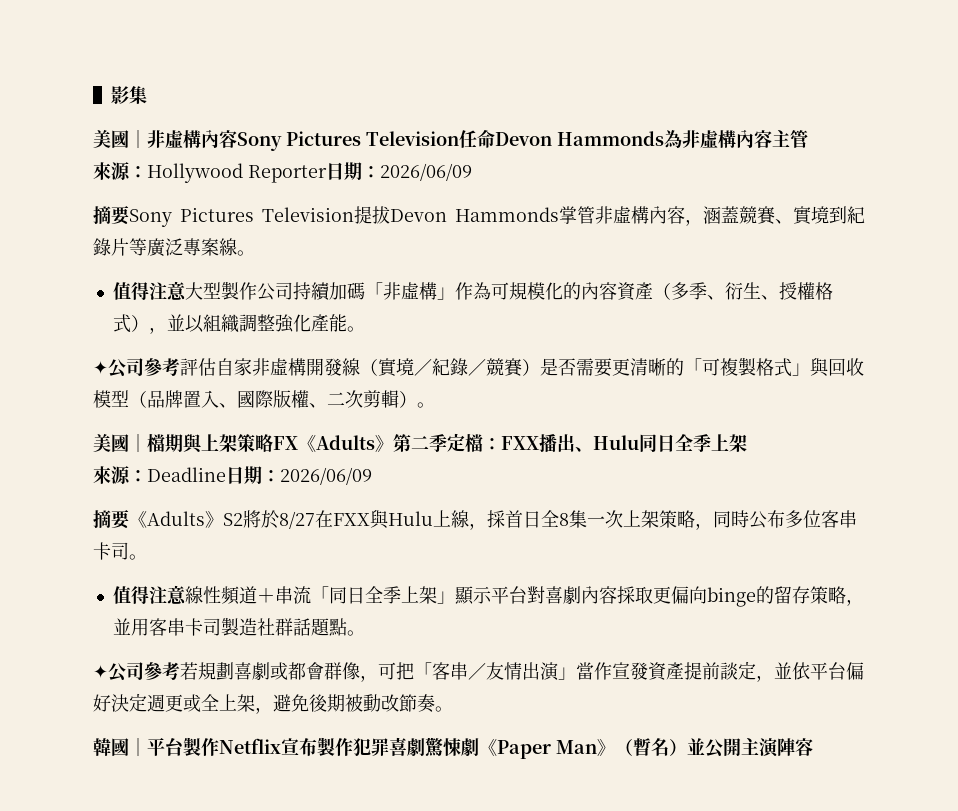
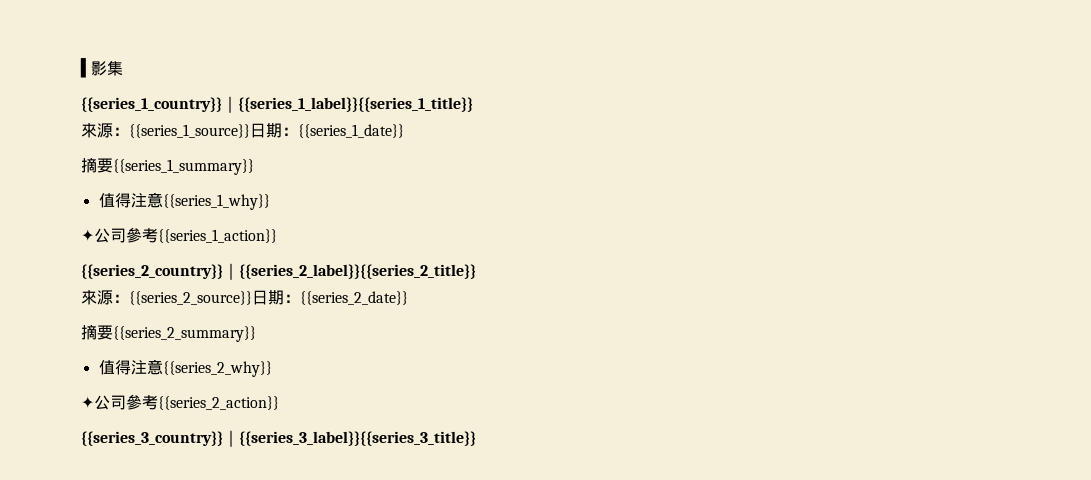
[93,129,808,151] [93,162,472,183] [93,206,865,227] [93,238,255,257] [112,281,833,301] [112,314,365,334] [93,357,864,378] [93,390,435,408] [93,433,747,454] [93,466,372,485] [93,509,857,530] [93,542,147,560] [112,585,864,607] [112,617,365,636] [93,661,864,682] [93,693,453,714] [93,737,813,759] 美國｜非虛構內容Sony Pictures Television任命Devon Hammonds為非虛構內容主管 // 來源：Hollywood Reporter日期：2026/06/09 // 摘要Sony Pictures Television提拔Devon Hammonds掌管非虛構內容，涵蓋競賽、實境到紀錄片等廣泛專案線。 // 值得注意大型製作公司持續加碼「非虛構」作為可規模化的內容資產（多季、衍生、授權格式），並以組織調整強化產能。 // ✦公司參考評估自家非虛構開發線（實境／紀錄／競賽）是否需要更清晰的「可複製格式」與回收模型（品牌置入、國際版權、二次剪輯）。 // 美國｜檔期與上架策略FX《Adults》第二季定檔：FXX播出、Hulu同日全季上架 // 來源：Deadline日期：2026/06/09 // 摘要《Adults》S2將於8/27在FXX與Hulu上線，採首日全8集一次上架策略，同時公布多位客串卡司。 // 值得注意線性頻道＋串流「同日全季上架」顯示平台對喜劇內容採取更偏向binge的留存策略，並用客串卡司製造社群話題點。 // ✦公司參考若規劃喜劇或都會群像，可把「客串／友情出演」當作宣發資產提前談定，並依平台偏好決定週更或全上架，避免後期被動改節奏。 // 韓國｜平台製作Netflix宣布製作犯罪喜劇驚悚劇《Paper Man》（暫名）並公開主演陣容 -> [81,96,473,113] [81,123,404,138] [81,157,254,175] [98,192,270,210] [81,227,277,243] [81,263,476,280] [81,290,408,305] [81,324,256,342] [98,359,272,377] [81,394,279,410] [81,430,476,447] {{series_1_country}}｜{{series_1_label}}{{series_1_title}} // 來源：{{series_1_source}}日期：{{series_1_date}} // 摘要{{series_1_summary}} // 值得注意{{series_1_why}} // ✦公司參考{{series_1_action}} // {{series_2_country}}｜{{series_2_label}}{{series_2_title}} // 來源：{{series_2_source}}日期：{{series_2_date}} // 摘要{{series_2_summary}} // 值得注意{{series_2_why}} // ✦公司參考{{series_2_action}} // {{series_3_country}}｜{{series_3_label}}{{series_3_title}}

